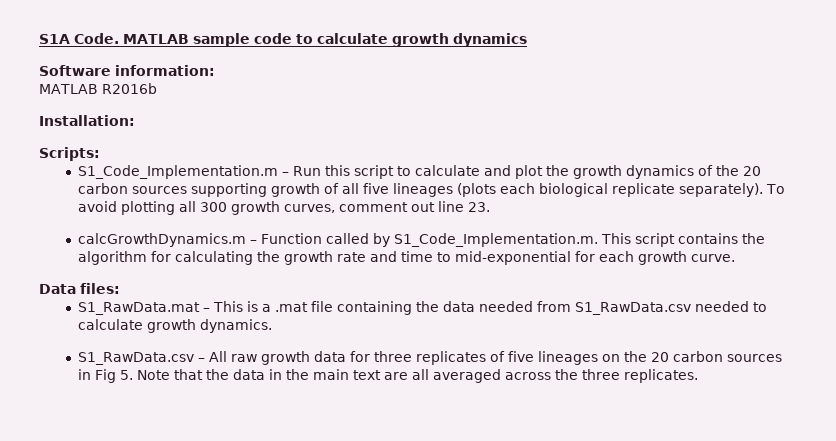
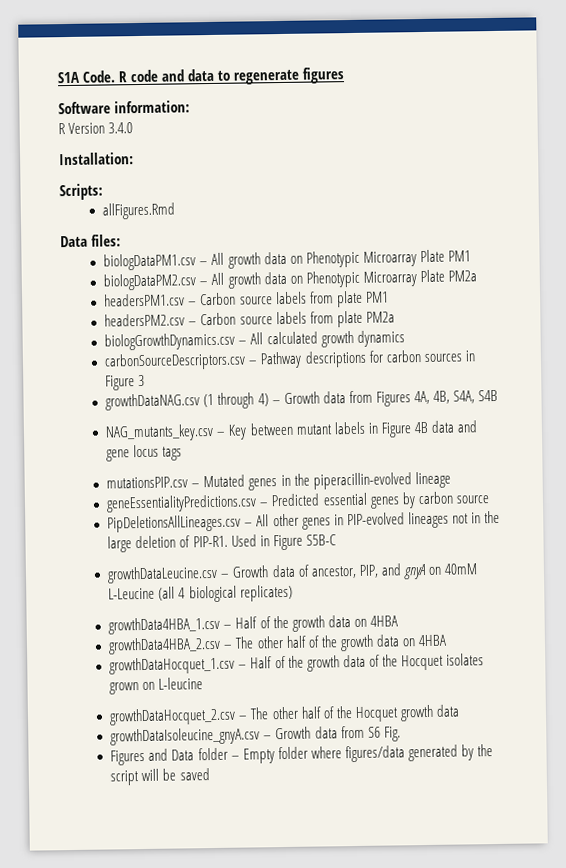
[123,33,527,47] MATLAB sample code to calculate growth dynamics -> [118,67,346,85] R code and data to regenerate figures
[39,83,157,94] MATLAB R2016b -> [58,122,134,135] R Version 3.4.0
[77,165,761,179] [77,183,785,197] [77,201,490,215] [77,233,765,247] [77,251,735,265] [39,283,120,294] [77,301,767,315] [77,319,272,333] [77,351,782,365] [77,369,698,383] S1_Code_Implementation.m – Run this script to calculate and plot the growth dynamics of the 20 carbon sources supporting growth of all five lineages (plots each biological replicate separately). To avoid plotting all 300 growth curves, comment out line 23. // calcGrowthDynamics.m – Function called by S1_Code_Implementation.m. This script contains the algorithm for calculating the growth rate and time to mid-exponential for each growth curve. // Data files: // S1_RawData.mat – This is a .mat file containing the data needed from S1_RawData.csv needed to calculate growth dynamics. // S1_RawData.csv – All raw growth data for three replicates of five lineages on the 20 carbon sources in Fig 5. Note that the data in the main text are all averaged across the three replicates. -> [102,202,176,220] [60,234,122,248] [103,249,471,271] [103,269,477,291] [104,290,389,308] [104,310,395,328] [104,330,405,351] [104,350,475,371] [105,374,146,391] [105,389,498,411] [105,420,477,442] [106,444,183,462] [106,471,451,491] [106,491,489,513] [107,510,500,533] [107,534,336,553] [107,563,478,584] [108,584,293,603] [108,615,398,635] [108,634,447,655] [109,653,484,675] [109,677,204,695] [109,704,460,726] [110,725,401,746] [110,744,493,766] [110,768,210,786] allFigures.Rmd // Data files: // biologDataPM1.csv – All growth data on Phenotypic Microarray Plate PM1 // biologDataPM2.csv – All growth data on Phenotypic Microarray Plate PM2a // headersPM1.csv – Carbon source labels from plate PM1 // headersPM2.csv – Carbon source labels from plate PM2a // biologGrowthDynamics.csv – All calculated growth dynamics // carbonSourceDescriptors.csv – Pathway descriptions for carbon sources in Figure 3 // growthDataNAG.csv (1 through 4) – Growth data from Figures 4A, 4B, S4A, S4B // NAG_mutants_key.csv – Key between mutant labels in Figure 4B data and gene locus tags // mutationsPIP.csv – Mutated genes in the piperacillin-evolved lineage // geneEssentialityPredictions.csv – Predicted essential genes by carbon source // PipDeletionsAllLineages.csv – All other genes in PIP-evolved lineages not in the large deletion of PIP-R1. Used in Figure S5B-C // growthDataLeucine.csv – Growth data of ancestor, PIP, and gnyA on 40mM L-Leucine (all 4 biological replicates) // growthData4HBA_1.csv – Half of the growth data on 4HBA // growthData4HBA_2.csv – The other half of the growth data on 4HBA // growthDataHocquet_1.csv – Half of the growth data of the Hocquet isolates grown on L-leucine // growthDataHocquet_2.csv – The other half of the Hocquet growth data // growthDataIsoleucine_gnyA.csv – Growth data from S6 Fig. // Figures and Data folder – Empty folder where figures/data generated by the script will be saved

